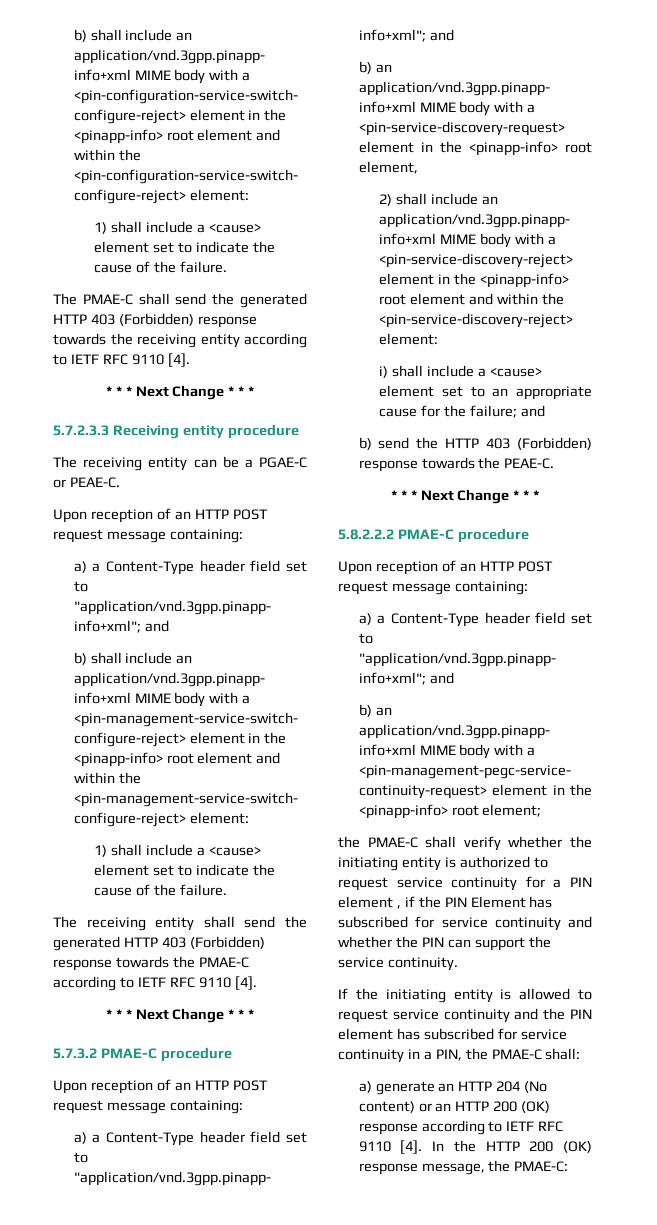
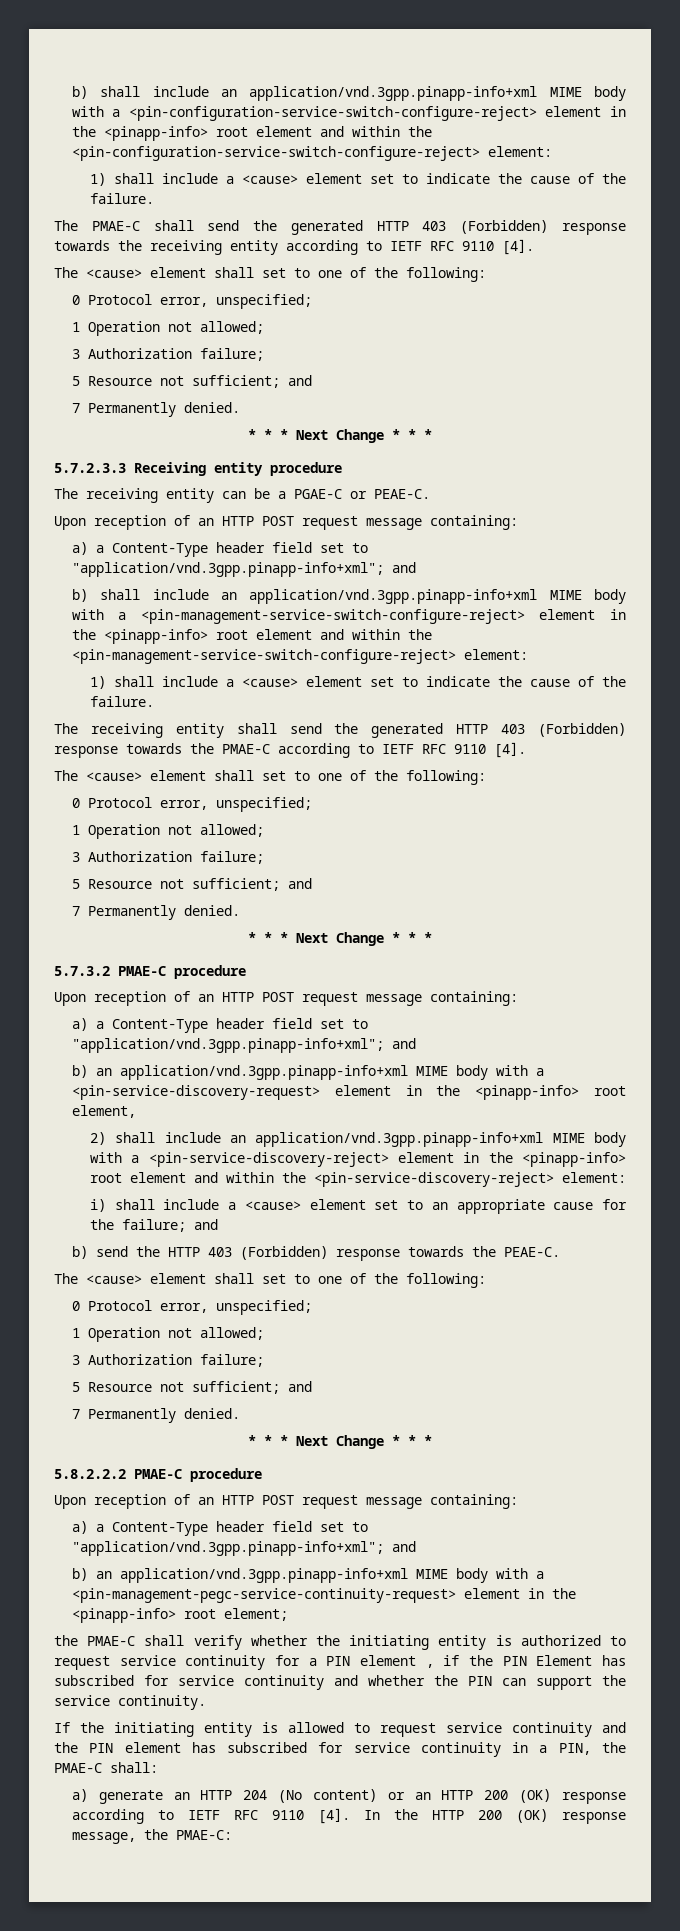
(190, 360) none -> [54,267,486,282] [71,294,312,309] [71,321,264,336] [71,348,264,361] [71,375,312,388] [71,402,240,417] // The <cause> element shall set to one of the following: // 0 Protocol error, unspecified; // 1 Operation not allowed; // 3 Authorization failure; // 5 Resource not sufficient; and // 7 Permanently denied.
(257, 983) none -> [54,770,486,785] [71,797,312,812] [71,824,264,839] [71,851,264,864] [71,878,312,891] [71,905,240,920] // The <cause> element shall set to one of the following: // 0 Protocol error, unspecified; // 1 Operation not allowed; // 3 Authorization failure; // 5 Resource not sufficient; and // 7 Permanently denied.
(555, 463) none -> [54,1273,486,1288] [71,1300,312,1315] [71,1327,264,1342] [71,1354,264,1367] [71,1381,312,1394] [71,1408,240,1423] // The <cause> element shall set to one of the following: // 0 Protocol error, unspecified; // 1 Operation not allowed; // 3 Authorization failure; // 5 Resource not sufficient; and // 7 Permanently denied.

